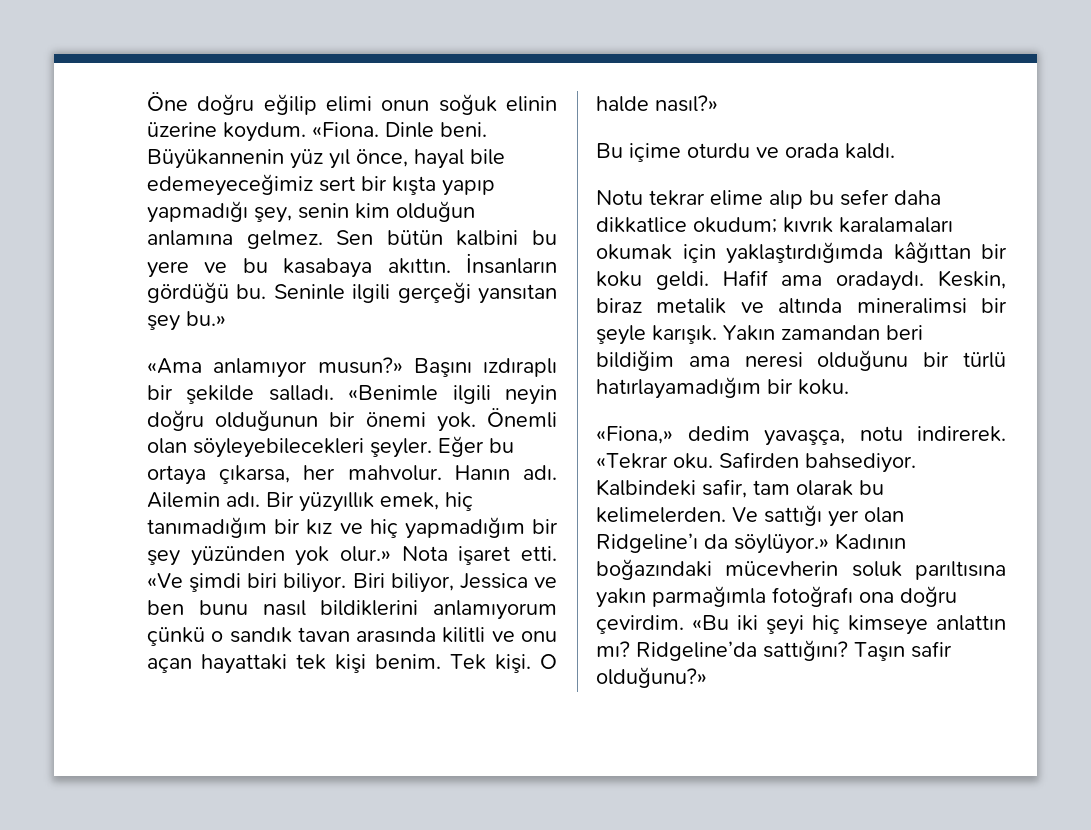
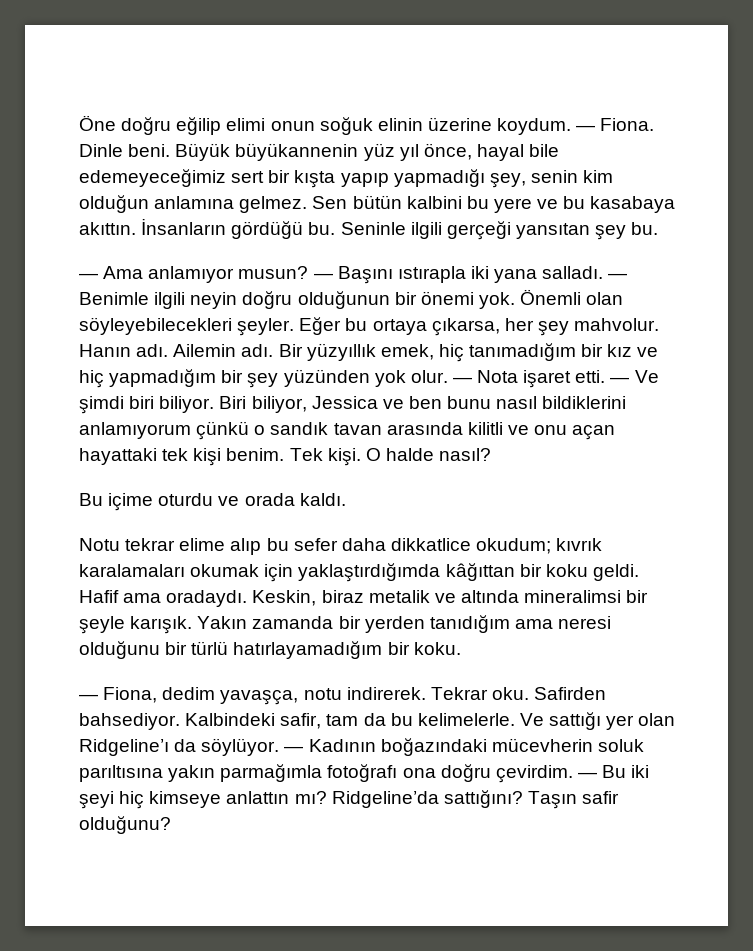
[312,122,487,138] [147,149,284,169] «Fiona. Dinle beni. Büyükannenin -> [576,118,655,131] [79,143,359,161] — Fiona. Dinle beni. Büyük büyükannenin
[186,311,226,326] [147,357,557,378] [147,385,439,404] bu.» // «Ama anlamıyor musun?» Başını ızdıraplı bir şekilde salladı. «Benimle -> [631,222,659,235] [79,266,628,284] [79,292,149,305] bu. // — Ama anlamıyor musun? — Başını ıstırapla iki yana salladı. — Benimle
(336, 472) none -> [537,321,569,336] şey
[340,546,391,562] olur.» -> [410,370,472,383] olur. —
[147,573,183,588] «Ve -> [610,370,659,383] — Ve
[655,95,718,112] nasıl?» -> [439,448,492,461] nasıl?
[781,325,923,340] [596,350,674,371] zamandan beri bildiğim -> [252,615,510,633] zamanda bir yerden tanıdığım
[596,426,673,444] «Fiona,» -> [79,687,158,703] — Fiona,
[596,453,668,469] «Tekrar -> [430,687,488,700] Tekrar
[796,480,884,496] [596,507,726,523] olarak bu kelimelerden. -> [363,713,515,726] da bu kelimelerle.
[734,534,829,554] söylüyor.» -> [201,738,304,756] söylüyor. —
[692,615,729,630] «Bu -> [577,765,627,778] — Bu
[596,667,707,688] olduğunu?» -> [79,816,171,834] olduğunu?

